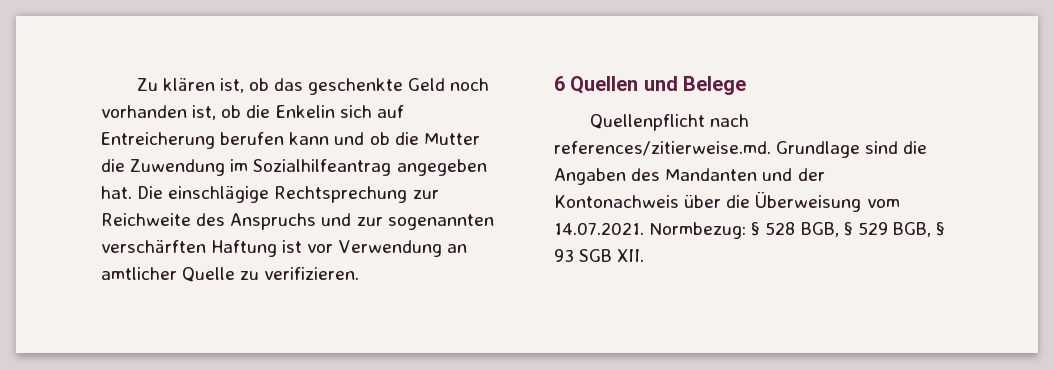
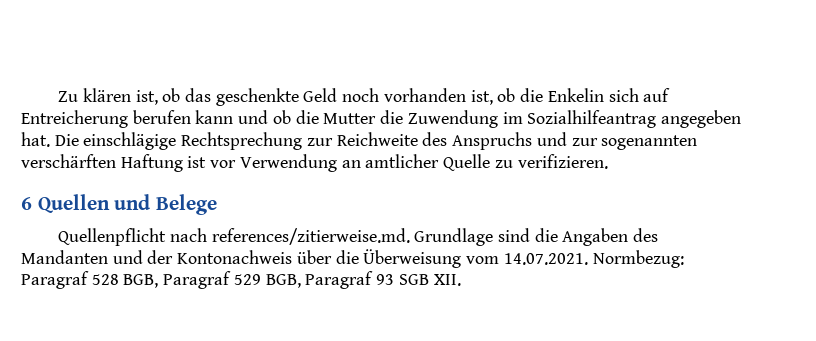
[751,222,761,236] § -> [21,271,89,289] Paragraf
[843,222,853,236] § -> [163,271,232,289] Paragraf
[936,222,946,236] § -> [305,271,374,289] Paragraf

